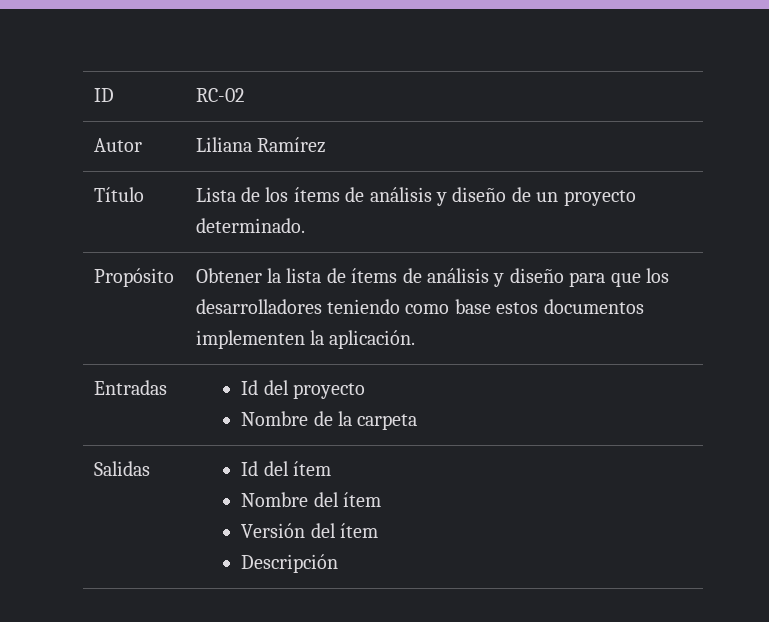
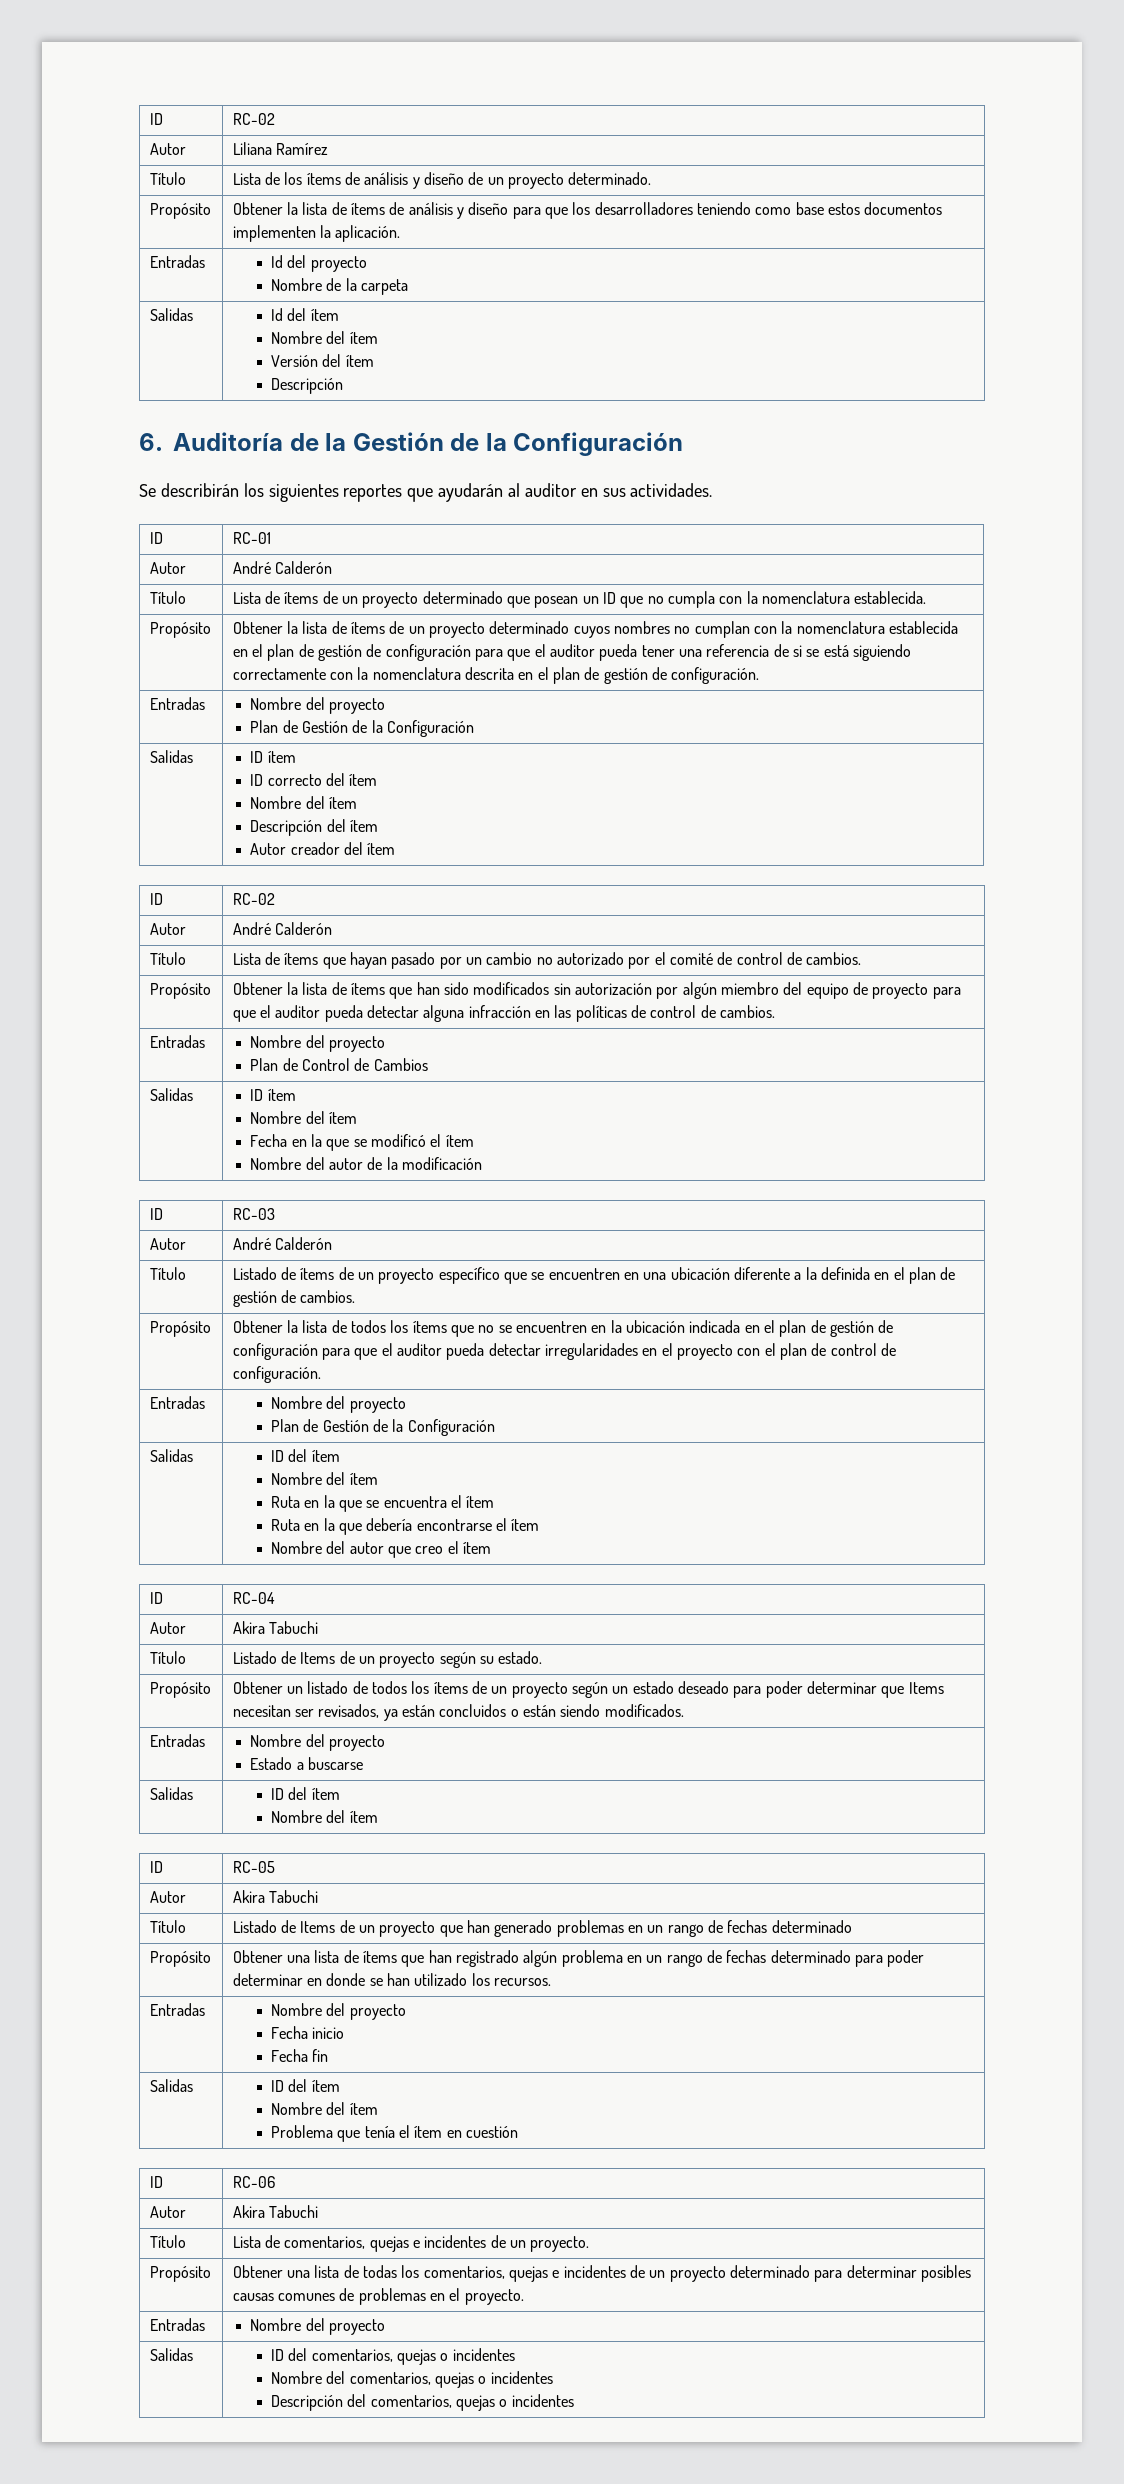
(339, 563) none -> [139,432,684,456] [139,483,713,502] [149,532,163,544] [232,532,271,544] [149,562,186,574] [232,561,333,574] [149,591,186,604] [232,591,927,608] [149,622,211,638] [232,621,958,638] [232,644,911,661] [232,667,760,684] [149,697,205,710] [250,697,385,714] [250,720,474,737] [149,750,193,763] [250,751,296,763] [250,773,378,786] [250,796,357,809] [250,819,378,836] [250,842,396,855] [149,893,163,905] [232,893,275,905] [149,923,186,935] [232,922,333,935] [149,952,186,965] [232,952,862,969] [149,983,211,999] [232,982,961,999] [232,1005,775,1022] [149,1035,205,1048] [250,1035,385,1052] [250,1058,428,1071] [149,1088,193,1101] [250,1089,296,1101] [250,1111,357,1124] [250,1134,474,1151] [250,1157,482,1170] [149,1208,163,1220] [232,1208,275,1220] [149,1238,186,1250] [232,1237,333,1250] [149,1267,186,1280] [232,1267,956,1284] [232,1290,356,1307] [149,1321,211,1337] [232,1320,894,1337] [232,1343,896,1360] [232,1366,321,1383] [149,1396,205,1409] [270,1396,406,1413] [270,1419,495,1436] [149,1449,193,1462] [270,1449,340,1462] [270,1472,378,1485] [270,1495,495,1512] [270,1518,540,1535] [270,1541,491,1558] [149,1592,163,1604] [232,1592,275,1604] [149,1622,186,1634] [232,1621,319,1634] [149,1651,186,1664] [232,1651,543,1668] [149,1682,211,1698] [232,1681,944,1698] [232,1704,684,1721] [149,1734,205,1747] [250,1734,385,1751] [250,1757,363,1770] [149,1787,193,1800] [270,1787,340,1800] [270,1810,378,1823] [149,1861,163,1873] [232,1861,275,1873] [149,1891,186,1903] [232,1890,319,1903] [149,1920,186,1933] [232,1920,852,1937] [149,1951,211,1967] [232,1950,925,1967] [232,1973,551,1986] [149,2003,205,2016] [270,2003,406,2020] [270,2026,345,2039] [270,2049,329,2062] [149,2079,193,2092] [270,2079,340,2092] [270,2102,378,2115] [270,2125,518,2142] [149,2176,163,2188] [232,2176,275,2188] [149,2206,186,2218] [232,2205,319,2218] [149,2235,186,2248] [232,2235,590,2252] [149,2266,211,2282] [232,2265,971,2282] [232,2288,524,2305] [149,2318,205,2331] [250,2318,385,2335] [149,2348,193,2361] [270,2348,515,2365] [270,2371,553,2388] [270,2394,574,2411] // 6. Auditoría de la Gestión de la Configuración // Se describirán los siguientes reportes que ayudarán al auditor en sus actividades. // ID | RC-01 // Autor | André Calderón // Título | Lista de ítems de un proyecto determinado que posean un ID que no cumpla con la nomenclatura establecida. // Propósito | Obtener la lista de ítems de un proyecto determinado cuyos nombres no cumplan con la nomenclatura establecida en el plan de gestión de configuración para que el auditor pueda tener una referencia de si se está siguiendo correctamente con la nomenclatura descrita en el plan de gestión de configuración. // Entradas | Nombre del proyecto // Plan de Gestión de la Configuración // Salidas | ID ítem // ID correcto del ítem // Nombre del ítem // Descripción del ítem // Autor creador del ítem // ID | RC-02 // Autor | André Calderón // Título | Lista de ítems que hayan pasado por un cambio no autorizado por el comité de control de cambios. // Propósito | Obtener la lista de ítems que han sido modificados sin autorización por algún miembro del equipo de proyecto para que el auditor pueda detectar alguna infracción en las políticas de control de cambios. // Entradas | Nombre del proyecto // Plan de Control de Cambios // Salidas | ID ítem // Nombre del ítem // Fecha en la que se modificó el ítem // Nombre del autor de la modificación // ID | RC-03 // Autor | André Calderón // Título | Listado de ítems de un proyecto específico que se encuentren en una ubicación diferente a la definida en el plan de gestión de cambios. // Propósito | Obtener la lista de todos los ítems que no se encuentren en la ubicación indicada en el plan de gestión de configuración para que el auditor pueda detectar irregularidades en el proyecto con el plan de control de configuración. // Entradas | Nombre del proyecto // Plan de Gestión de la Configuración // Salidas | ID del ítem // Nombre del ítem // Ruta en la que se encuentra el ítem // Ruta en la que debería encontrarse el ítem // Nombre del autor que creo el ítem // ID | RC-04 // Autor | Akira Tabuchi // Título | Listado de Items de un proyecto según su estado. // Propósito | Obtener un listado de todos los ítems de un proyecto según un estado deseado para poder determinar que Items necesitan ser revisados, ya están concluidos o están siendo modificados. // Entradas | Nombre del proyecto // Estado a buscarse // Salidas | ID del ítem // Nombre del ítem // ID | RC-05 // Autor | Akira Tabuchi // Título | Listado de Items de un proyecto que han generado problemas en un rango de fechas determinado // Propósito | Obtener una lista de ítems que han registrado algún problema en un rango de fechas determinado para poder determinar en donde se han utilizado los recursos. // Entradas | Nombre del proyecto // Fecha inicio // Fecha fin // Salidas | ID del ítem // Nombre del ítem // Problema que tenía el ítem en cuestión // ID | RC-06 // Autor | Akira Tabuchi // Título | Lista de comentarios, quejas e incidentes de un proyecto. // Propósito | Obtener una lista de todas los comentarios, quejas e incidentes de un proyecto determinado para determinar posibles causas comunes de problemas en el proyecto. // Entradas | Nombre del proyecto // Salidas | ID del comentarios, quejas o incidentes // Nombre del comentarios, quejas o incidentes // Descripción del comentarios, quejas o incidentes

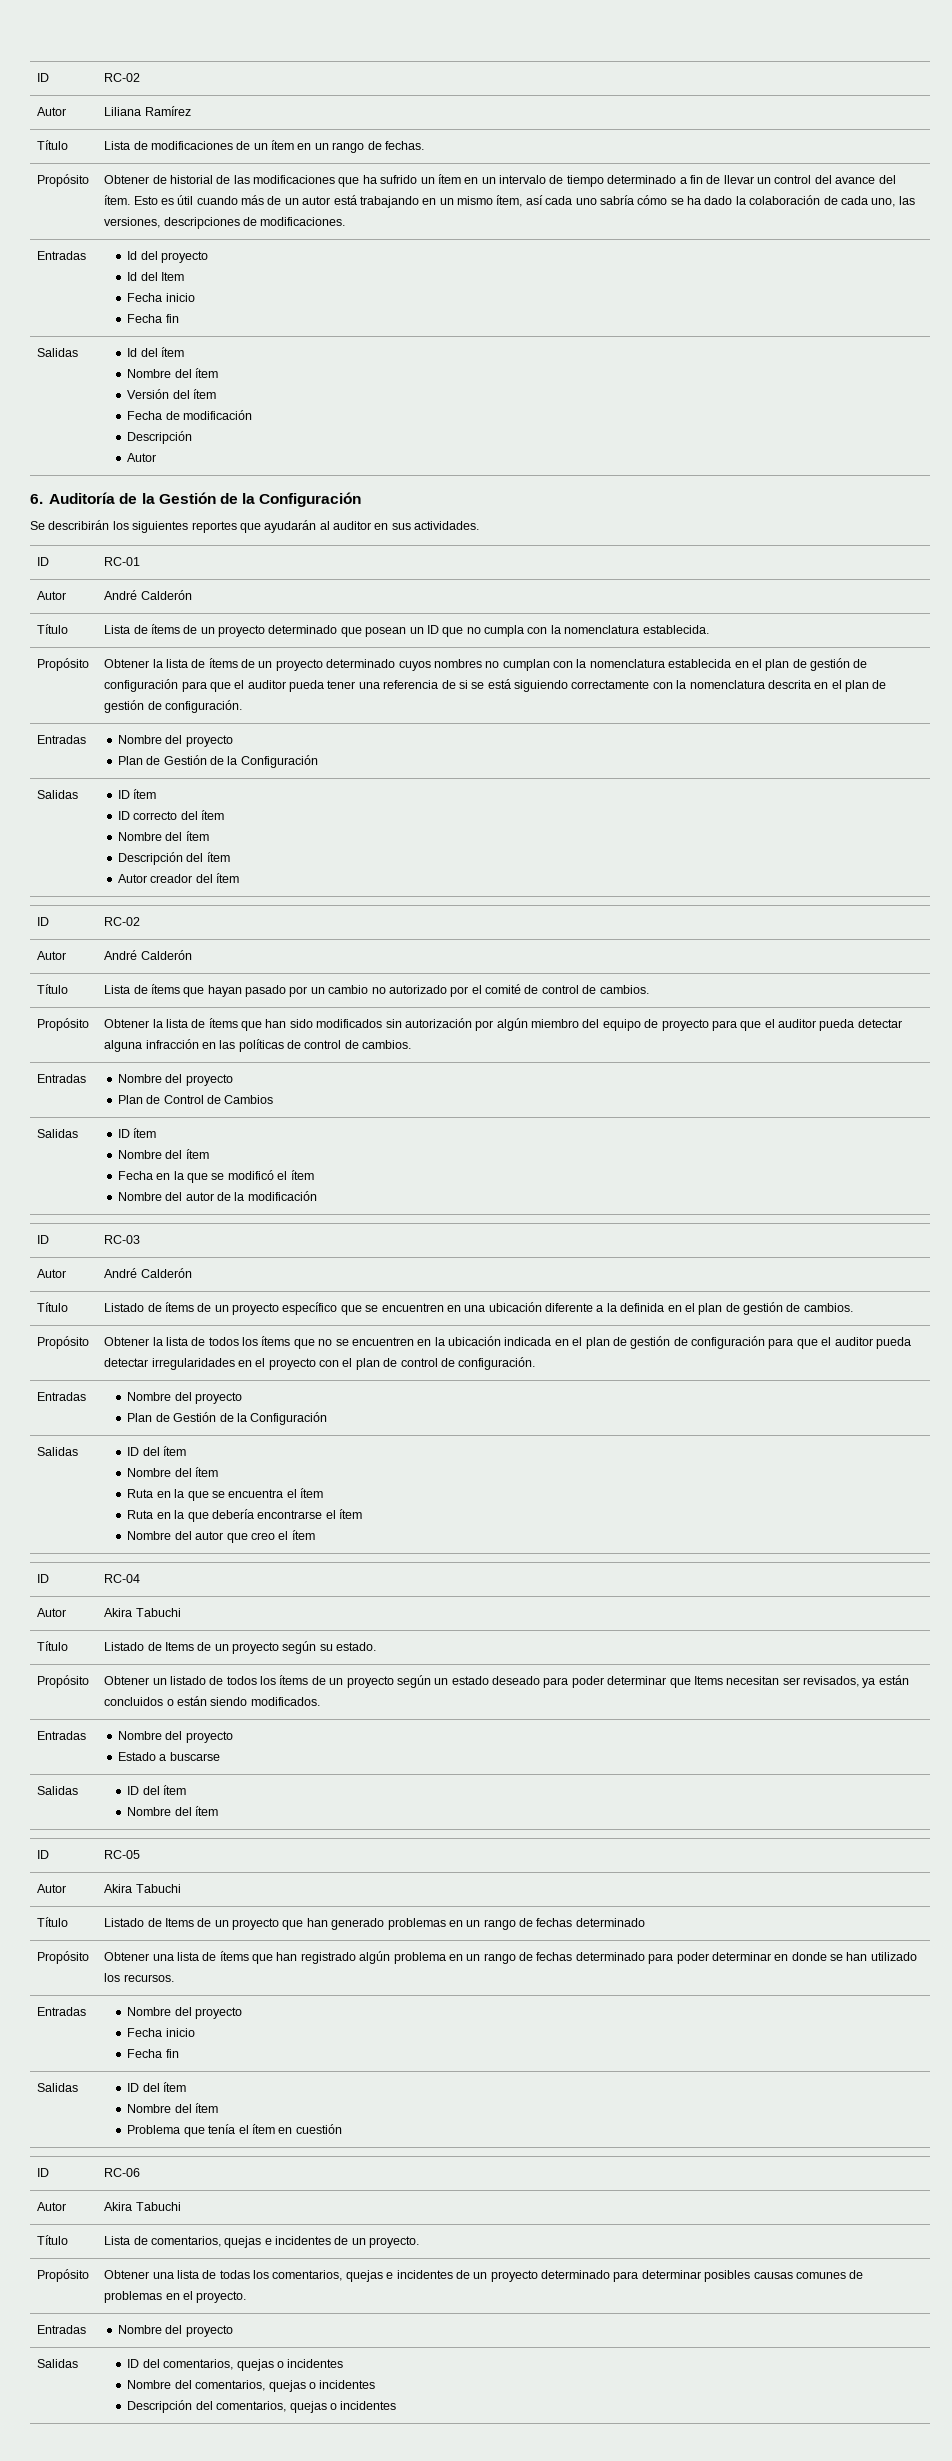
[284,172,652,189] [149,203,211,219] [232,202,943,219] [232,225,401,242] [149,255,205,268] [270,255,367,272] [270,278,408,295] los ítems de análisis y diseño de un proyecto determinado. // Propósito | Obtener la lista de ítems de análisis y diseño para que los desarrolladores teniendo como base estos documentos implementen la aplicación. // Entradas | Id del proyecto // Nombre de la carpeta -> [150,140,424,153] [37,174,90,187] [104,174,896,187] [104,195,915,208] [104,217,346,229] [37,251,87,260] [127,251,209,263] [127,272,185,281] [127,293,195,302] [127,314,179,323] modificaciones de un ítem en un rango de fechas. // Propósito | Obtener de historial de las modificaciones que ha sufrido un ítem en un intervalo de tiempo determinado a fin de llevar un control del avance del ítem. Esto es útil cuando más de un autor está trabajando en un mismo ítem, así cada uno sabría cómo se ha dado la colaboración de cada uno, las versiones, descripciones de modificaciones. // Entradas | Id del proyecto // Id del Item // Fecha inicio // Fecha fin
[270,378,343,394] // Descripción -> [127,410,253,420] [127,431,193,444] [127,453,157,462] // Fecha de modificación // Descripción // Autor

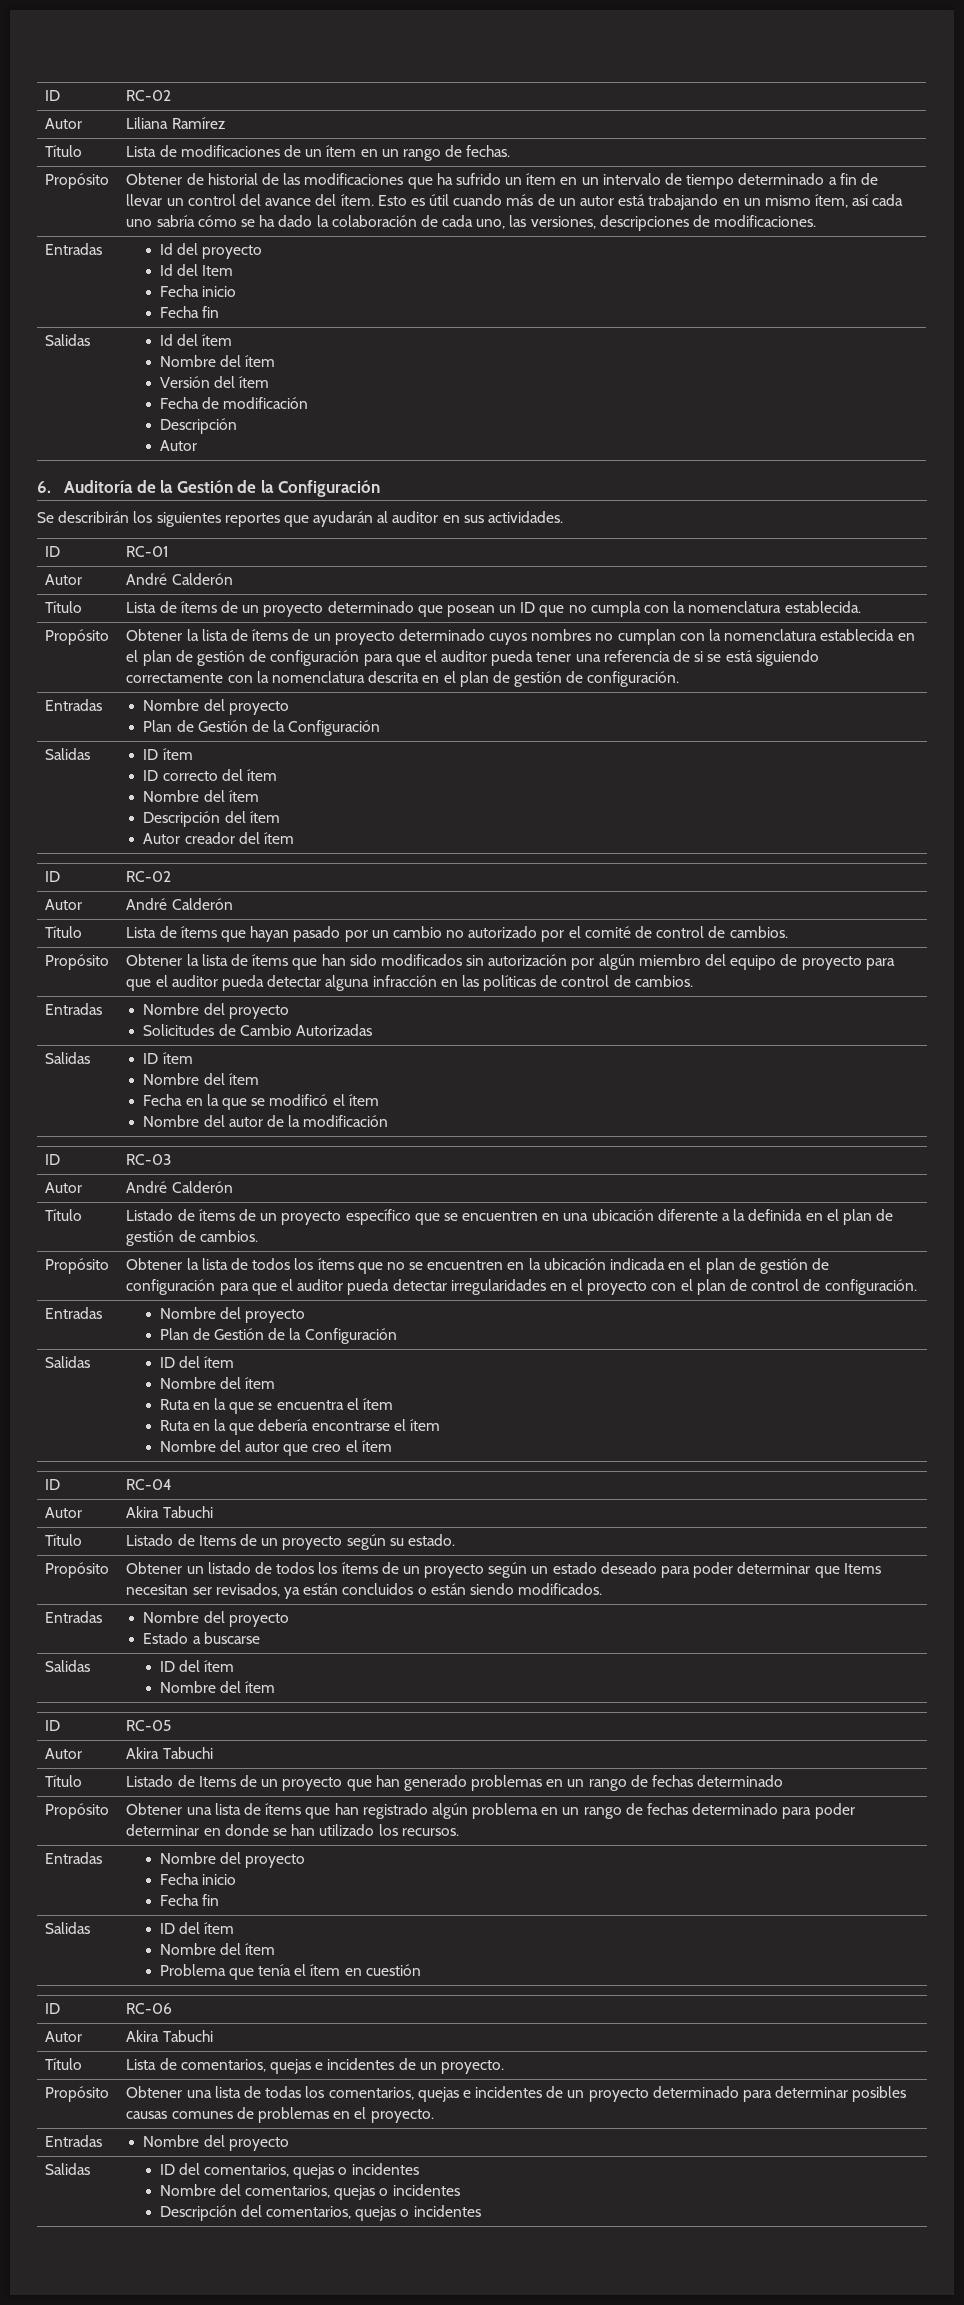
[117,1095,274,1104] Plan de Control de Cambios -> [143,1024,372,1036] Solicitudes de Cambio Autorizadas

